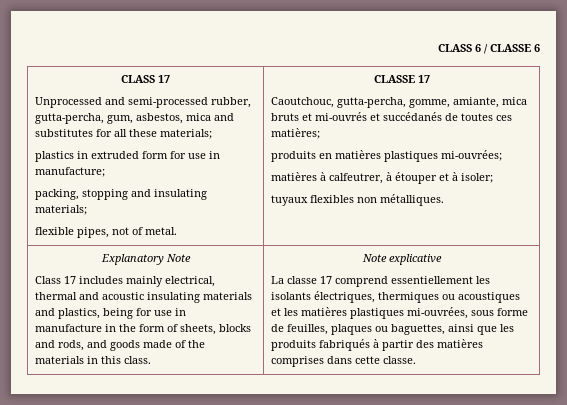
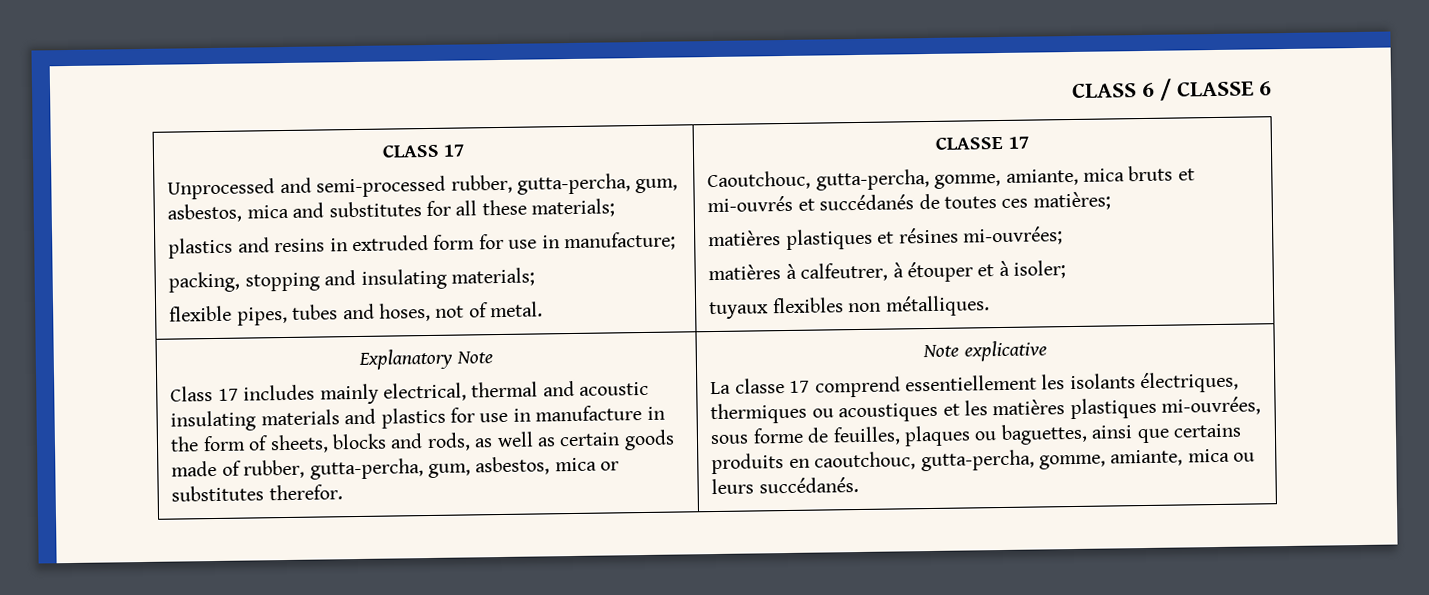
(75, 156) none -> [237,237,326,253] and resins
(110, 232) none -> [292,302,432,322] tubes and hoses,
[271,150,439,162] produits en matières plastiques -> [708,227,959,251] matières plastiques et résines
[58,308,134,319] plastics, being -> [380,407,446,429] plastics
[87,340,206,351] [35,356,152,364] and goods made of the materials in this class. -> [474,429,675,451] [171,456,620,480] [171,484,343,502] as well as certain goods made of rubber, gutta-percha, gum, asbestos, mica or substitutes therefor.
[500,324,515,332] [271,339,484,351] [271,356,417,367] les produits fabriqués à partir des matières comprises dans cette classe. -> [1173,423,1242,438] [711,448,1256,475] [711,477,859,495] certains produits en caoutchouc, gutta-percha, gomme, amiante, mica ou leurs succédanés.

